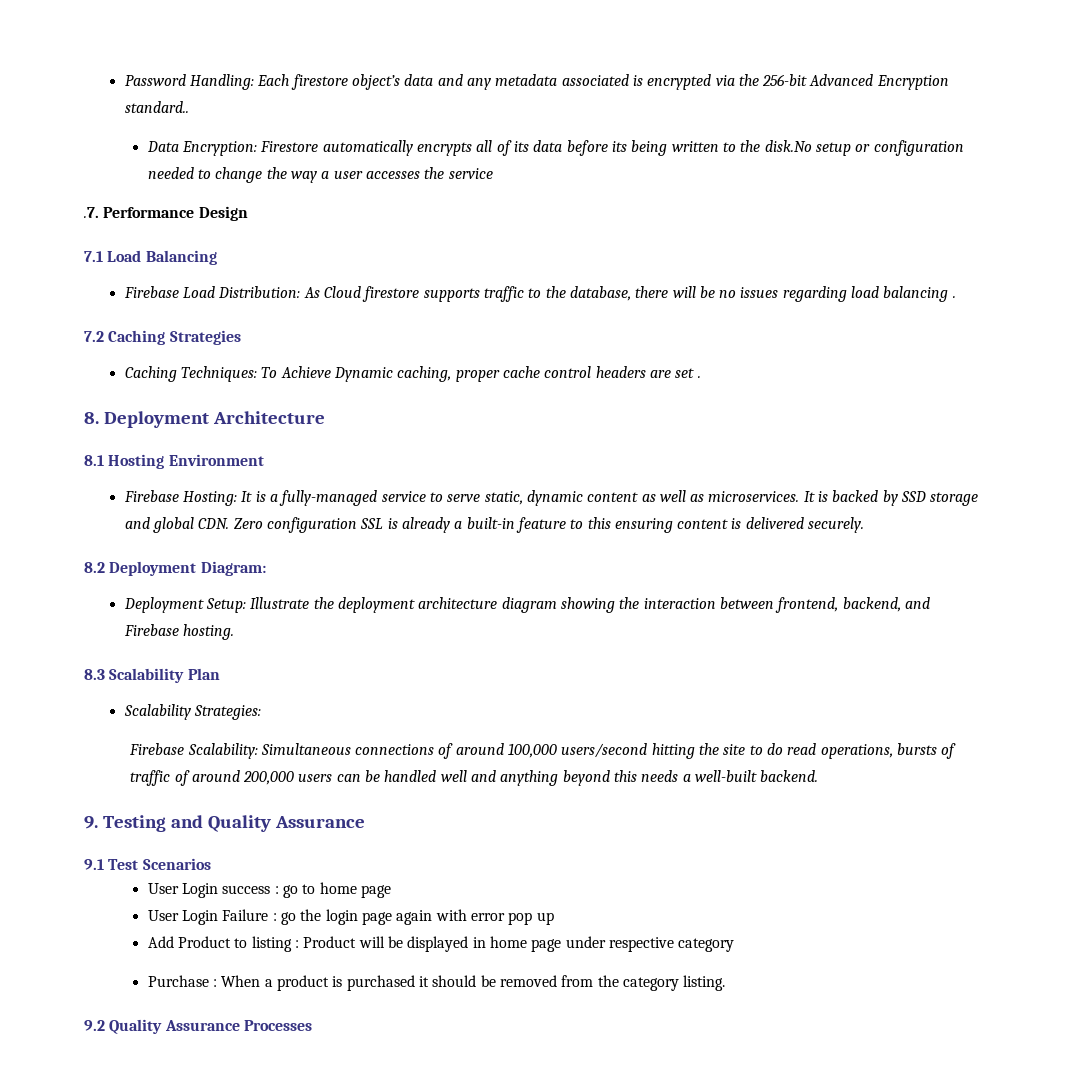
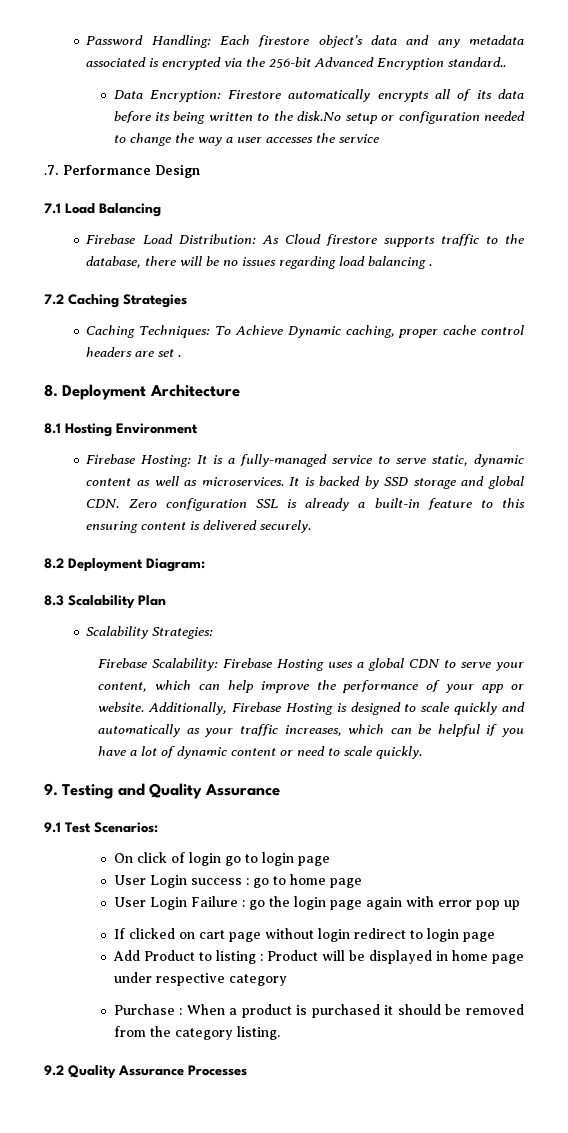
[123,597,930,613] [123,624,235,640] // Deployment Setup: Illustrate the deployment architecture diagram showing the interaction between frontend, backend, and Firebase hosting. -> (205, 565) none
[260,743,957,759] [130,770,819,786] Simultaneous connections of around 100,000 users/second hitting the site to do read operations, bursts of traffic of around 200,000 users can be handled well and anything beyond this needs a well-built backend. -> [223,658,524,671] [98,680,525,693] [98,702,525,715] [98,724,524,737] [98,746,423,759] Firebase Hosting uses a global CDN to serve your content, which can help improve the performance of your app or website. Additionally, Firebase Hosting is designed to scale quickly and automatically as your traffic increases, which can be helpful if you have a lot of dynamic content or need to scale quickly.
[142,858,211,870] Scenarios -> [94,822,158,833] [113,852,330,866] Scenarios: // On click of login go to login page
(554, 918) none -> [113,928,495,942] // If clicked on cart page without login redirect to login page

